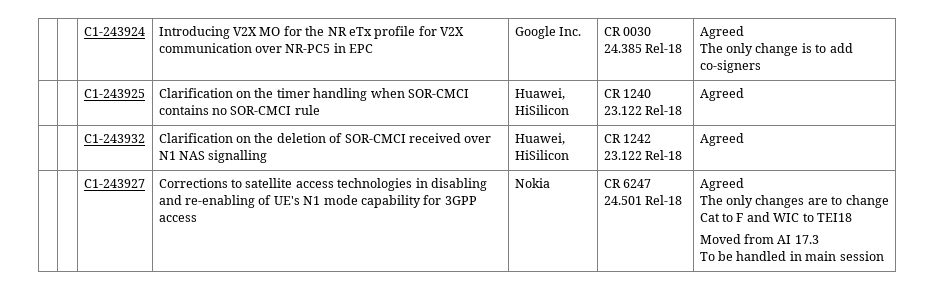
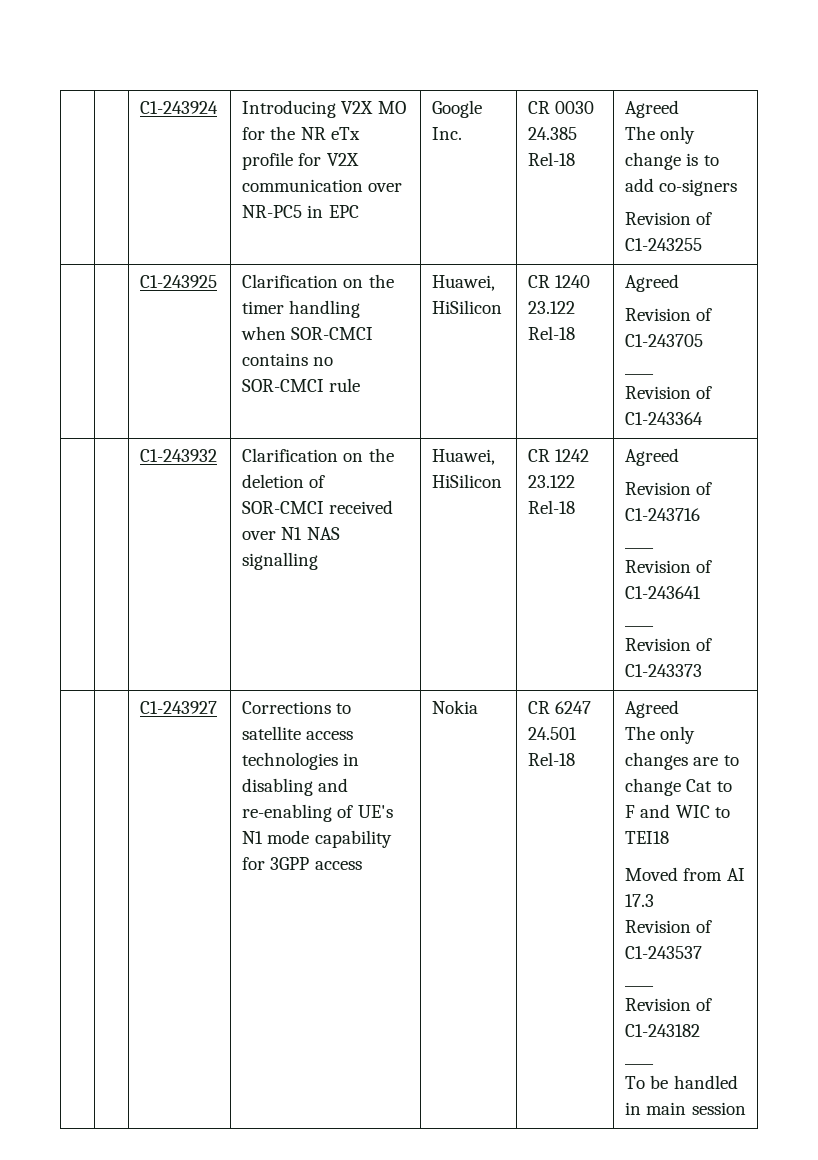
(761, 66) none -> [625,212,713,225] [625,238,703,251] // Revision of C1-243255
(744, 94) none -> [625,308,713,321] [625,334,704,347] [625,373,655,375] [625,386,713,399] [625,412,704,425] // Revision of C1-243705 // ____ // Revision of C1-243364
(744, 139) none -> [625,482,713,495] [625,508,701,521] [625,547,655,549] [625,560,713,573] [625,586,702,599] [625,625,655,627] [625,638,713,651] [625,664,703,677] // Revision of C1-243716 // ____ // Revision of C1-243641 // ____ // Revision of C1-243373
(819, 239) none -> [625,920,713,933] [625,946,703,959] [625,985,655,987] [625,998,713,1011] [625,1024,701,1037] [625,1063,655,1065] // Revision of C1-243537 // ____ // Revision of C1-243182 // ____

